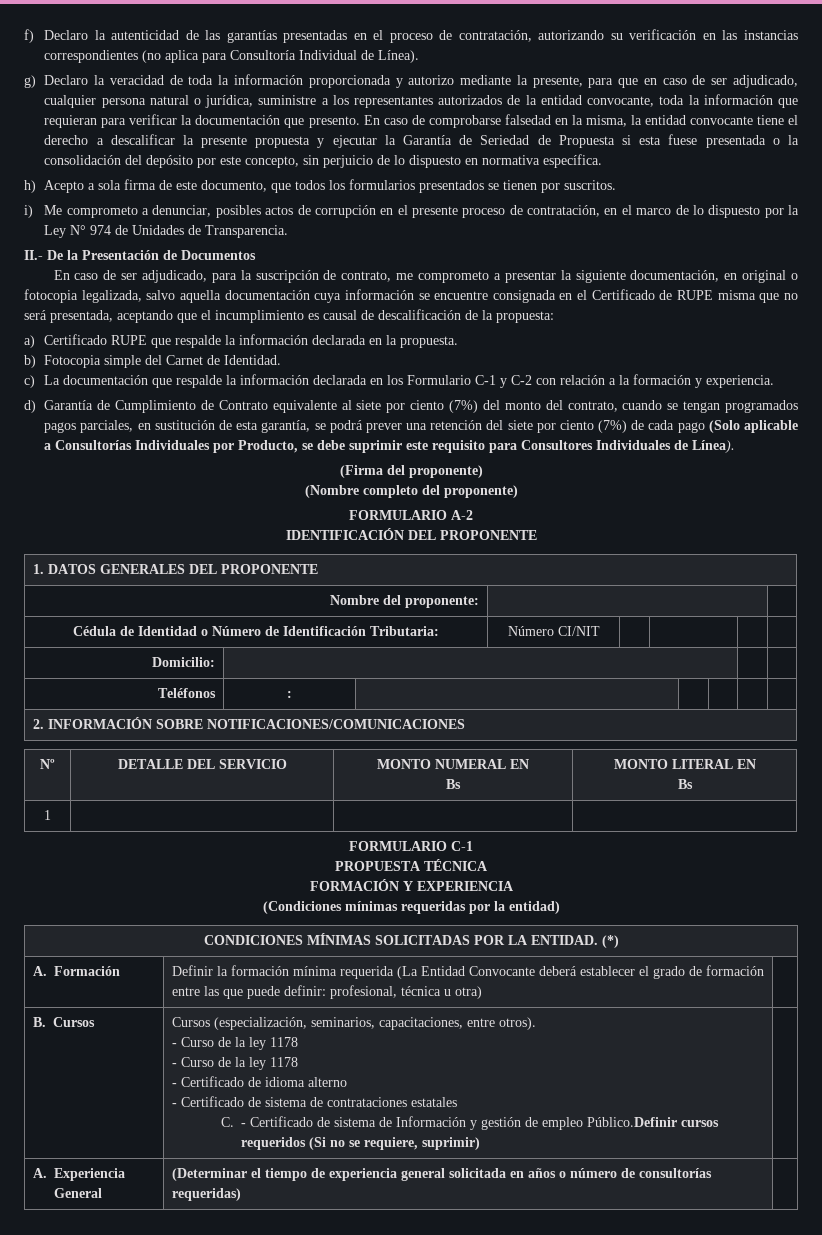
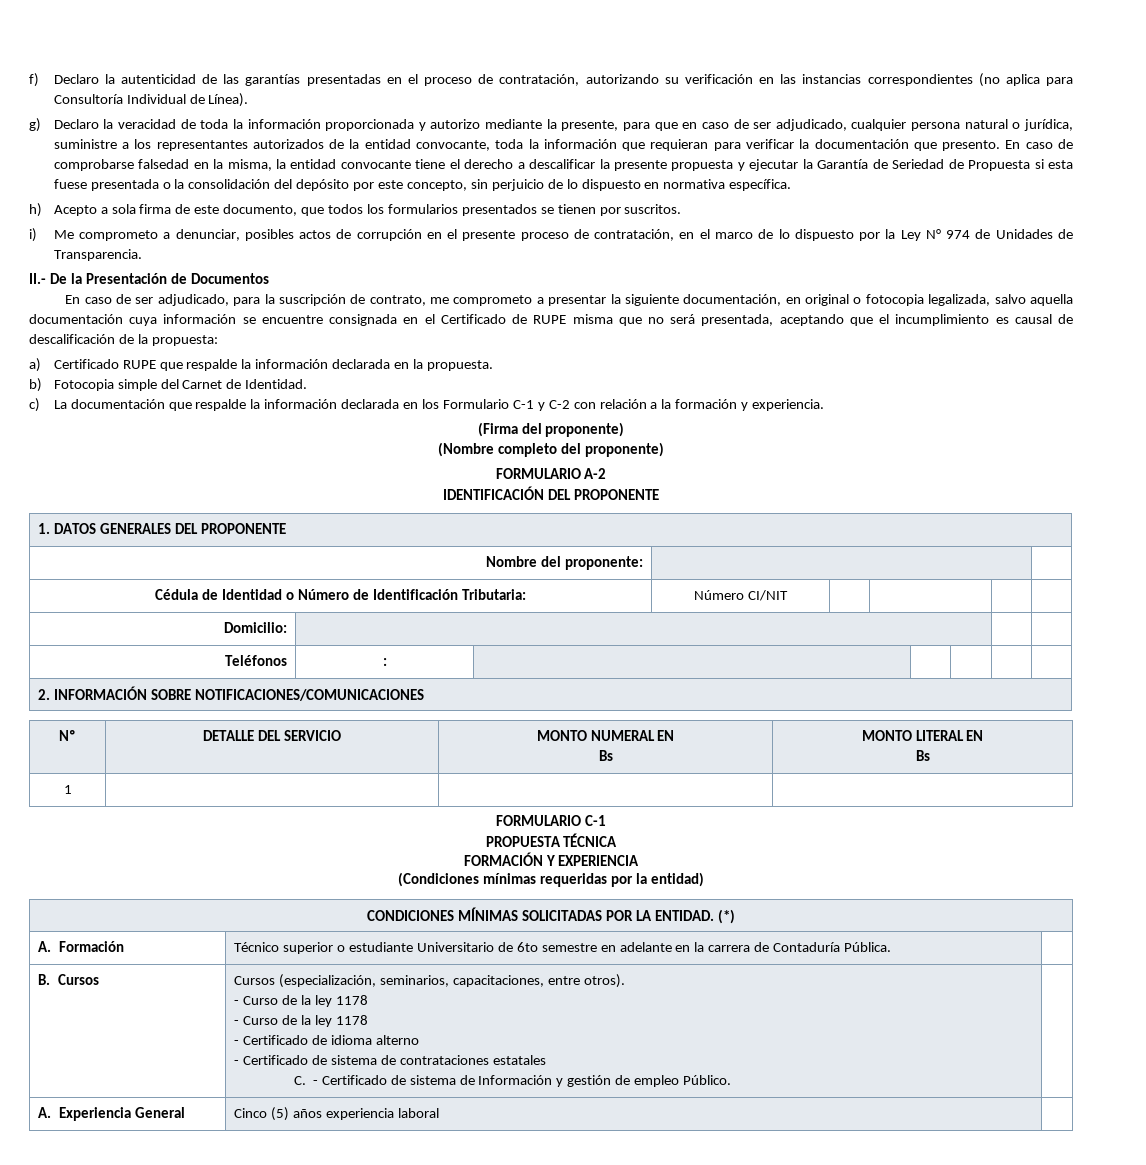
[24,400,798,413] [44,420,799,433] [44,440,736,453] // d) Garantía de Cumplimiento de Contrato equivalente al siete por ciento (7%) del monto del contrato, cuando se tengan programados pagos parciales, en sustitución de esta garantía, se podrá prever una retención del siete por ciento (7%) de cada pago (Solo aplicable a Consultorías Individuales por Producto, se debe suprimir este requisito para Consultores Individuales de Línea). -> (825, 405) none
[171,965,764,979] [171,985,482,999] Definir la formación mínima requerida (La Entidad Convocante deberá establecer el grado de formación entre las que puede definir: profesional, técnica u otra) -> [234,942,892,954] Técnico superior o estudiante Universitario de 6to semestre en adelante en la carrera de Contaduría Pública.
[586,1117,719,1127] [240,1137,480,1150] [32,1168,125,1181] [53,1188,102,1198] [171,1168,712,1181] [171,1188,241,1201] Público.Definir cursos requeridos (Si no se requiere, suprimir) | // A. Experiencia General | (Determinar el tiempo de experiencia general solicitada en años o número de consultorías requeridas) -> [682,1075,731,1085] [38,1107,185,1121] [234,1107,439,1121] Público. | // A. Experiencia General | Cinco (5) años experiencia laboral

